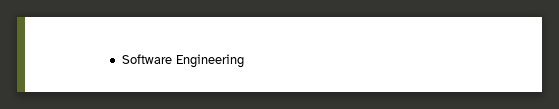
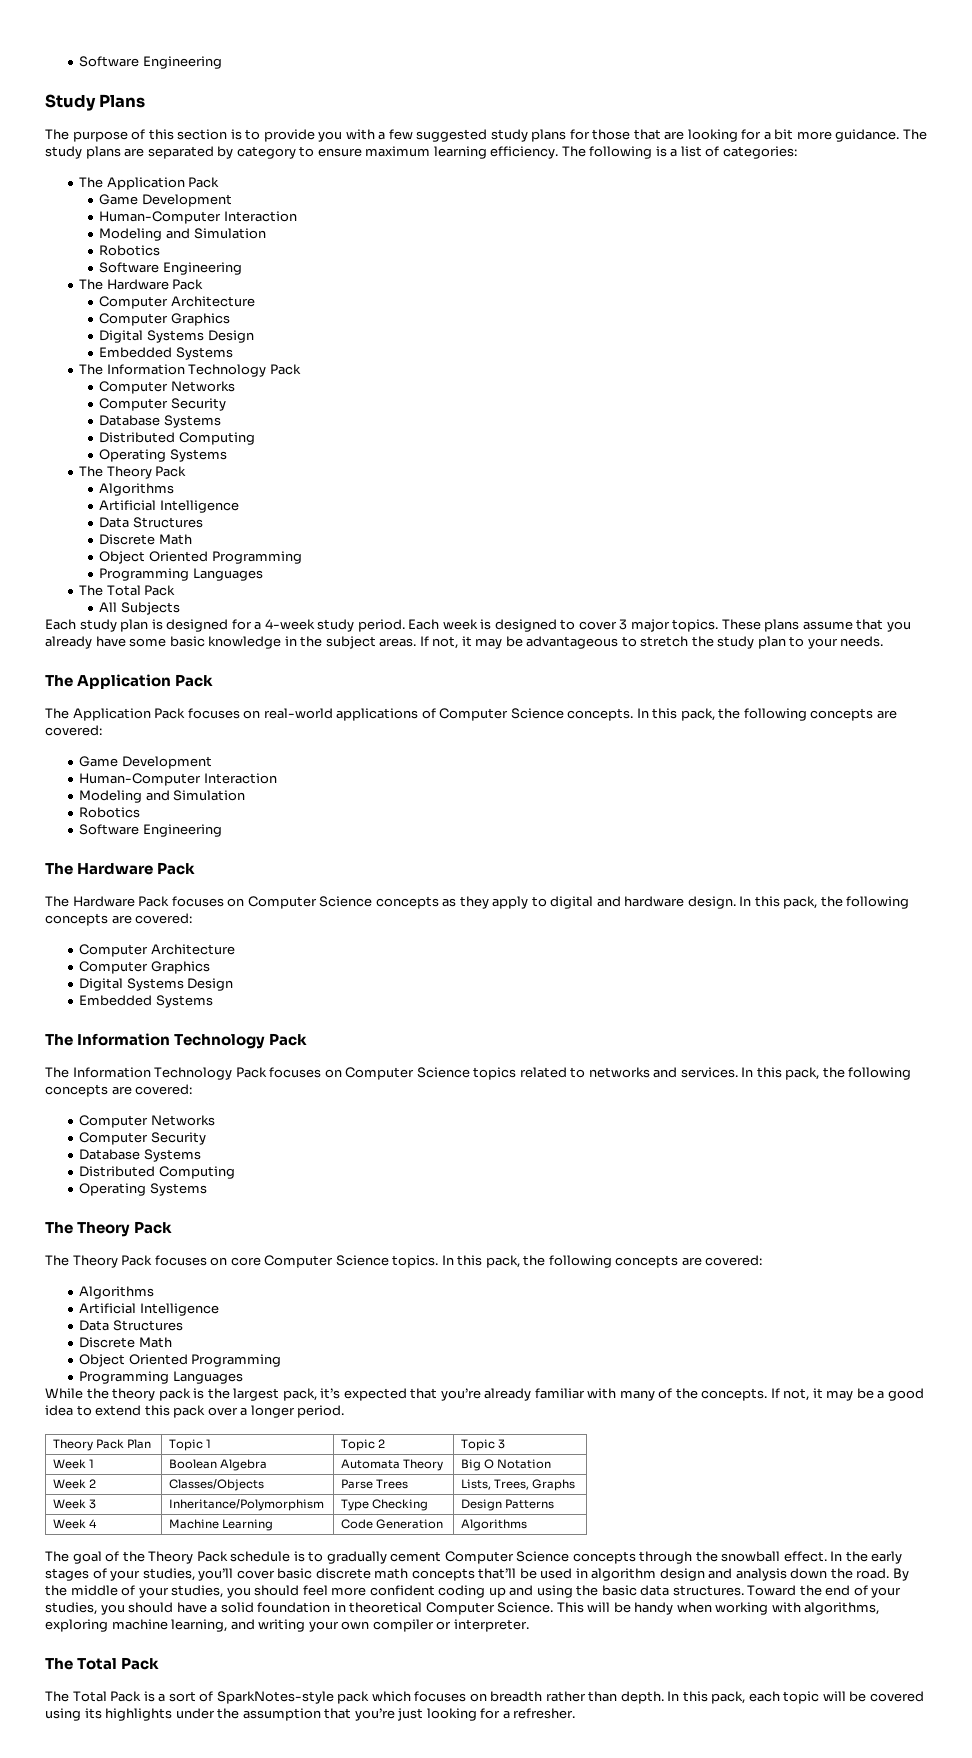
[121,54,244,68] Software Engineering -> [79,56,222,69] [45,94,146,111] [45,129,927,142] [45,146,797,159] [79,177,220,190] [99,194,232,207] [99,211,297,224] [99,228,266,241] [99,245,161,256] [99,262,242,275] [79,279,204,290] [99,296,255,309] [99,313,230,326] [99,330,254,343] [99,347,233,360] [79,364,301,377] [99,381,235,394] [99,398,226,411] [99,415,221,428] [99,432,255,445] [99,449,227,462] [79,466,187,479] [99,483,175,496] [99,500,239,513] [99,517,203,528] [99,534,192,545] [99,551,302,564] [99,568,263,581] [79,585,176,596] [99,602,180,615] [45,619,911,632] [45,636,884,649] [45,674,214,689] [45,708,897,721] [45,725,102,736] [79,756,212,769] [79,773,277,786] [79,790,246,803] [79,807,141,818] [79,824,222,837] [45,862,196,875] [45,896,910,909] [45,913,193,926] [79,944,235,957] [79,961,210,974] [79,978,234,991] [79,995,213,1008] [45,1033,308,1049] [45,1067,912,1080] [45,1084,193,1097] [79,1115,215,1128] [79,1132,206,1145] [79,1149,201,1162] [79,1166,235,1179] [79,1183,207,1196] [45,1221,173,1237] [45,1255,763,1268] [79,1286,155,1299] [79,1303,219,1316] [79,1320,183,1331] [79,1337,172,1348] [79,1354,282,1367] [79,1371,243,1384] [45,1388,924,1401] [45,1405,345,1418] [52,1439,152,1451] [168,1439,212,1451] [340,1439,386,1451] [460,1439,506,1451] [52,1459,95,1469] [168,1459,268,1471] [340,1459,444,1471] [460,1459,552,1471] [52,1479,97,1489] [168,1479,264,1491] [340,1479,409,1489] [460,1479,576,1491] [52,1499,97,1509] [168,1499,324,1511] [340,1499,429,1511] [460,1499,555,1511] [52,1519,98,1529] [168,1519,274,1531] [340,1519,444,1529] [460,1519,527,1531] [45,1551,903,1564] [45,1568,909,1581] [45,1585,902,1598] [45,1602,880,1615] [45,1619,529,1632] [45,1657,160,1670] [45,1691,924,1704] [45,1708,576,1721] Software Engineering // Study Plans // The purpose of this section is to provide you with a few suggested study plans for those that are looking for a bit more guidance. The study plans are separated by category to ensure maximum learning efficiency. The following is a list of categories: // The Application Pack // Game Development // Human-Computer Interaction // Modeling and Simulation // Robotics // Software Engineering // The Hardware Pack // Computer Architecture // Computer Graphics // Digital Systems Design // Embedded Systems // The Information Technology Pack // Computer Networks // Computer Security // Database Systems // Distributed Computing // Operating Systems // The Theory Pack // Algorithms // Artificial Intelligence // Data Structures // Discrete Math // Object Oriented Programming // Programming Languages // The Total Pack // All Subjects // Each study plan is designed for a 4-week study period. Each week is designed to cover 3 major topics. These plans assume that you already have some basic knowledge in the subject areas. If not, it may be advantageous to stretch the study plan to your needs. // The Application Pack // The Application Pack focuses on real-world applications of Computer Science concepts. In this pack, the following concepts are covered: // Game Development // Human-Computer Interaction // Modeling and Simulation // Robotics // Software Engineering // The Hardware Pack // The Hardware Pack focuses on Computer Science concepts as they apply to digital and hardware design. In this pack, the following concepts are covered: // Computer Architecture // Computer Graphics // Digital Systems Design // Embedded Systems // The Information Technology Pack // The Information Technology Pack focuses on Computer Science topics related to networks and services. In this pack, the following concepts are covered: // Computer Networks // Computer Security // Database Systems // Distributed Computing // Operating Systems // The Theory Pack // The Theory Pack focuses on core Computer Science topics. In this pack, the following concepts are covered: // Algorithms // Artificial Intelligence // Data Structures // Discrete Math // Object Oriented Programming // Programming Languages // While the theory pack is the largest pack, it’s expected that you’re already familiar with many of the concepts. If not, it may be a good idea to extend this pack over a longer period. // Theory Pack Plan | Topic 1 | Topic 2 | Topic 3 // Week 1 | Boolean Algebra | Automata Theory | Big O Notation // Week 2 | Classes/Objects | Parse Trees | Lists, Trees, Graphs // Week 3 | Inheritance/Polymorphism | Type Checking | Design Patterns // Week 4 | Machine Learning | Code Generation | Algorithms // The goal of the Theory Pack schedule is to gradually cement Computer Science concepts through the snowball effect. In the early stages of your studies, you’ll cover basic discrete math concepts that’ll be used in algorithm design and analysis down the road. By the middle of your studies, you should feel more confident coding up and using the basic data structures. Toward the end of your studies, you should have a solid foundation in theoretical Computer Science. This will be handy when working with algorithms, exploring machine learning, and writing your own compiler or interpreter. // The Total Pack // The Total Pack is a sort of SparkNotes-style pack which focuses on breadth rather than depth. In this pack, each topic will be covered using its highlights under the assumption that you’re just looking for a refresher.

